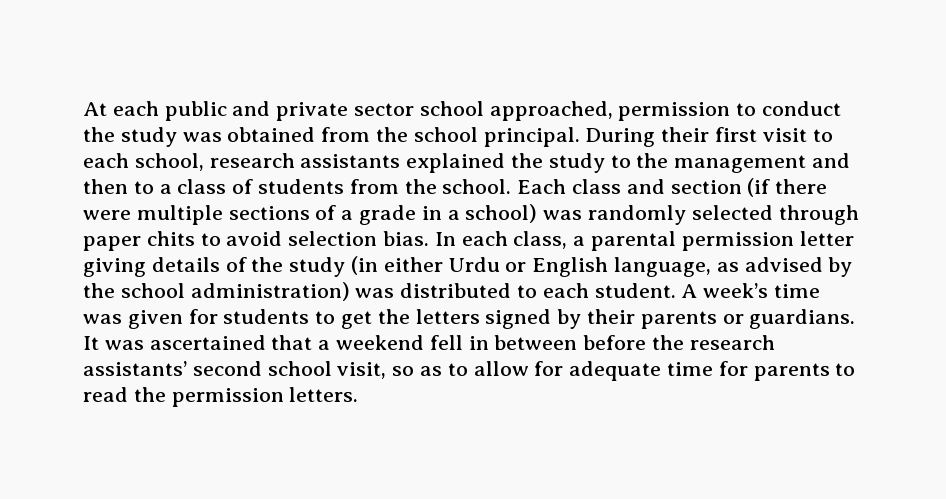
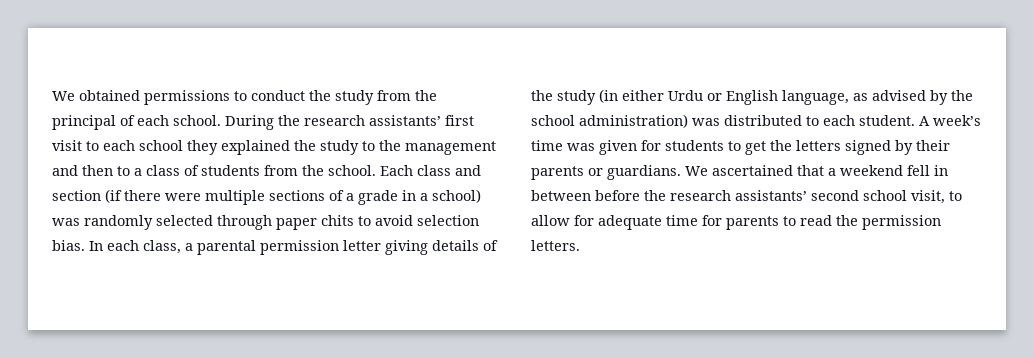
[83,101,842,121] [83,127,710,147] At each public and private sector school approached, permission to conduct the study was obtained from the school principal. During their -> [52,90,437,105] [52,115,441,130] We obtained permissions to conduct the study from the principal of each school. During the research assistants’
[134,153,401,171] school, research assistants -> [139,140,218,155] school they
[83,336,144,350] It was -> [685,166,708,176] We
[392,366,443,376] so as -> (945, 197) none

